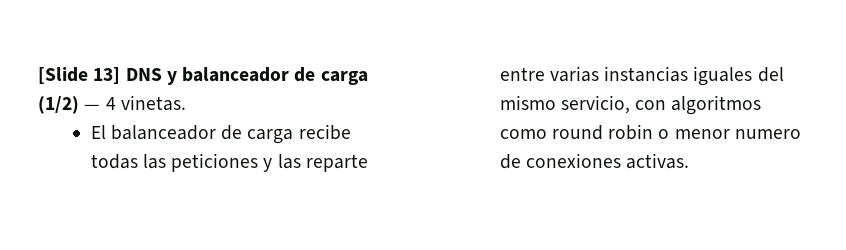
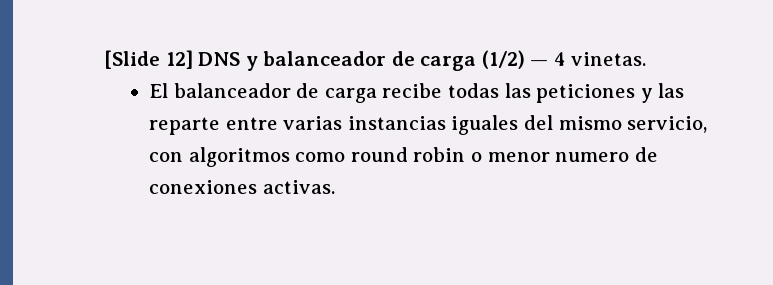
[93,67,121,84] 13] -> [165,50,193,69] 12]

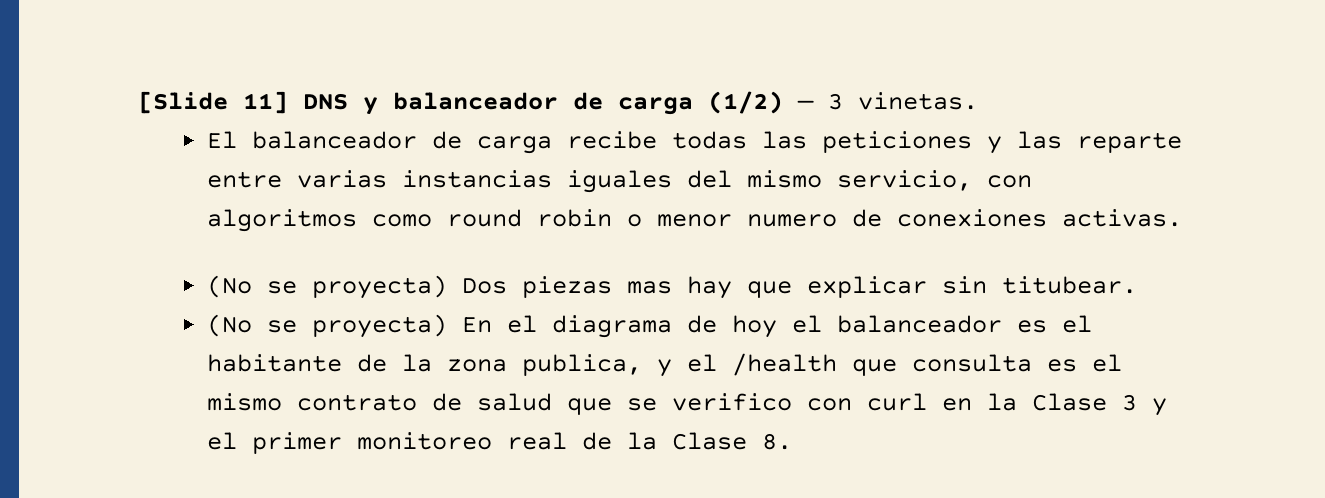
[165,50,193,69] 12] -> [243,91,288,114] 11]
[553,52,566,66] 4 -> [828,93,843,110] 3
(335, 187) none -> [206,275,1137,299] [206,314,1092,338] [206,353,1122,377] [206,393,1167,416] [206,432,792,454] // (No se proyecta) Dos piezas mas hay que explicar sin titubear. // (No se proyecta) En el diagrama de hoy el balanceador es el habitante de la zona publica, y el /health que consulta es el mismo contrato de salud que se verifico con curl en la Clase 3 y el primer monitoreo real de la Clase 8.

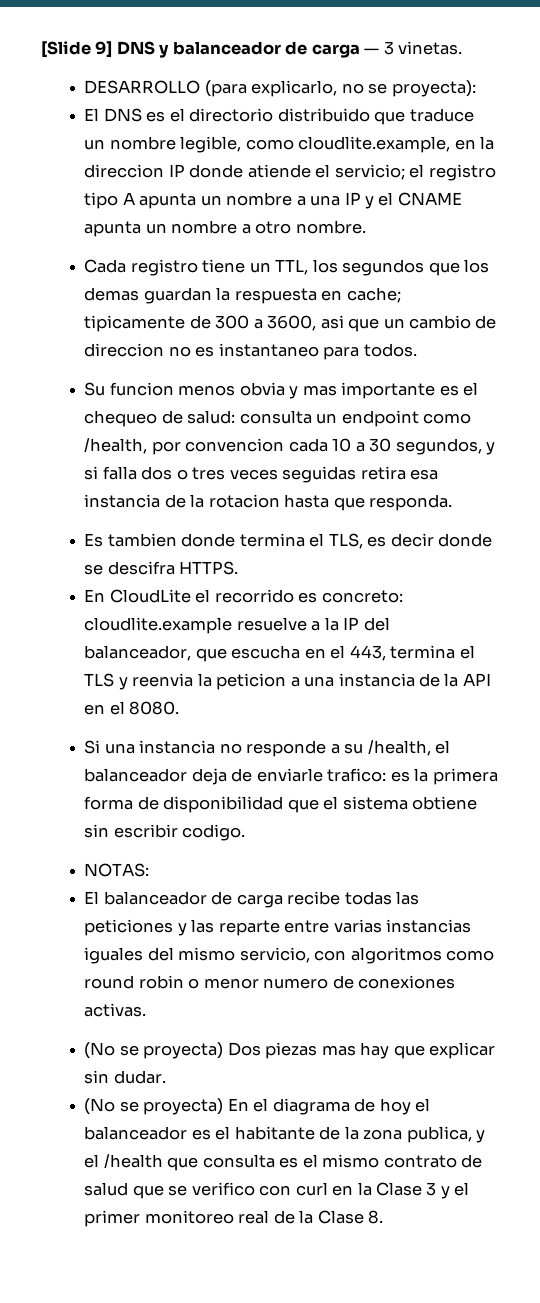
[243,91,288,114] 11] -> [95,41,113,58] 9]
[708,91,783,114] (1/2) -> (360, 51) none
(978, 101) none -> [84,80,476,97] [84,108,474,125] [84,136,495,153] [84,164,496,181] [84,192,462,209] [84,220,366,237] [84,259,490,276] [84,287,401,304] [84,315,497,332] [84,343,417,360] [84,382,479,399] [84,410,472,427] [84,438,496,455] [84,466,439,483] [84,494,453,511] [84,533,493,549] [84,561,239,575] [84,589,403,603] [84,617,390,634] [84,645,475,662] [84,673,491,690] [84,701,180,715] [84,740,451,757] [84,768,498,785] [84,796,478,813] [84,824,246,841] [84,863,150,877] // DESARROLLO (para explicarlo, no se proyecta): // El DNS es el directorio distribuido que traduce un nombre legible, como cloudlite.example, en la direccion IP donde atiende el servicio; el registro tipo A apunta un nombre a una IP y el CNAME apunta un nombre a otro nombre. // Cada registro tiene un TTL, los segundos que los demas guardan la respuesta en cache; tipicamente de 300 a 3600, asi que un cambio de direccion no es instantaneo para todos. // Su funcion menos obvia y mas importante es el chequeo de salud: consulta un endpoint como /health, por convencion cada 10 a 30 segundos, y si falla dos o tres veces seguidas retira esa instancia de la rotacion hasta que responda. // Es tambien donde termina el TLS, es decir donde se descifra HTTPS. // En CloudLite el recorrido es concreto: cloudlite.example resuelve a la IP del balanceador, que escucha en el 443, termina el TLS y reenvia la peticion a una instancia de la API en el 8080. // Si una instancia no responde a su /health, el balanceador deja de enviarle trafico: es la primera forma de disponibilidad que el sistema obtiene sin escribir codigo. // NOTAS:
[1001,276,1137,294] titubear. -> [113,1070,166,1084] dudar.

